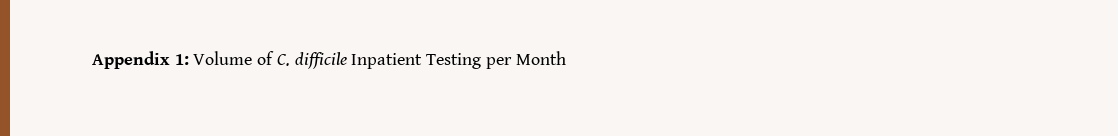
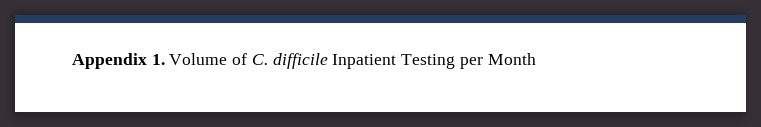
[174,54,189,65] 1: -> [151,54,165,65] 1.

